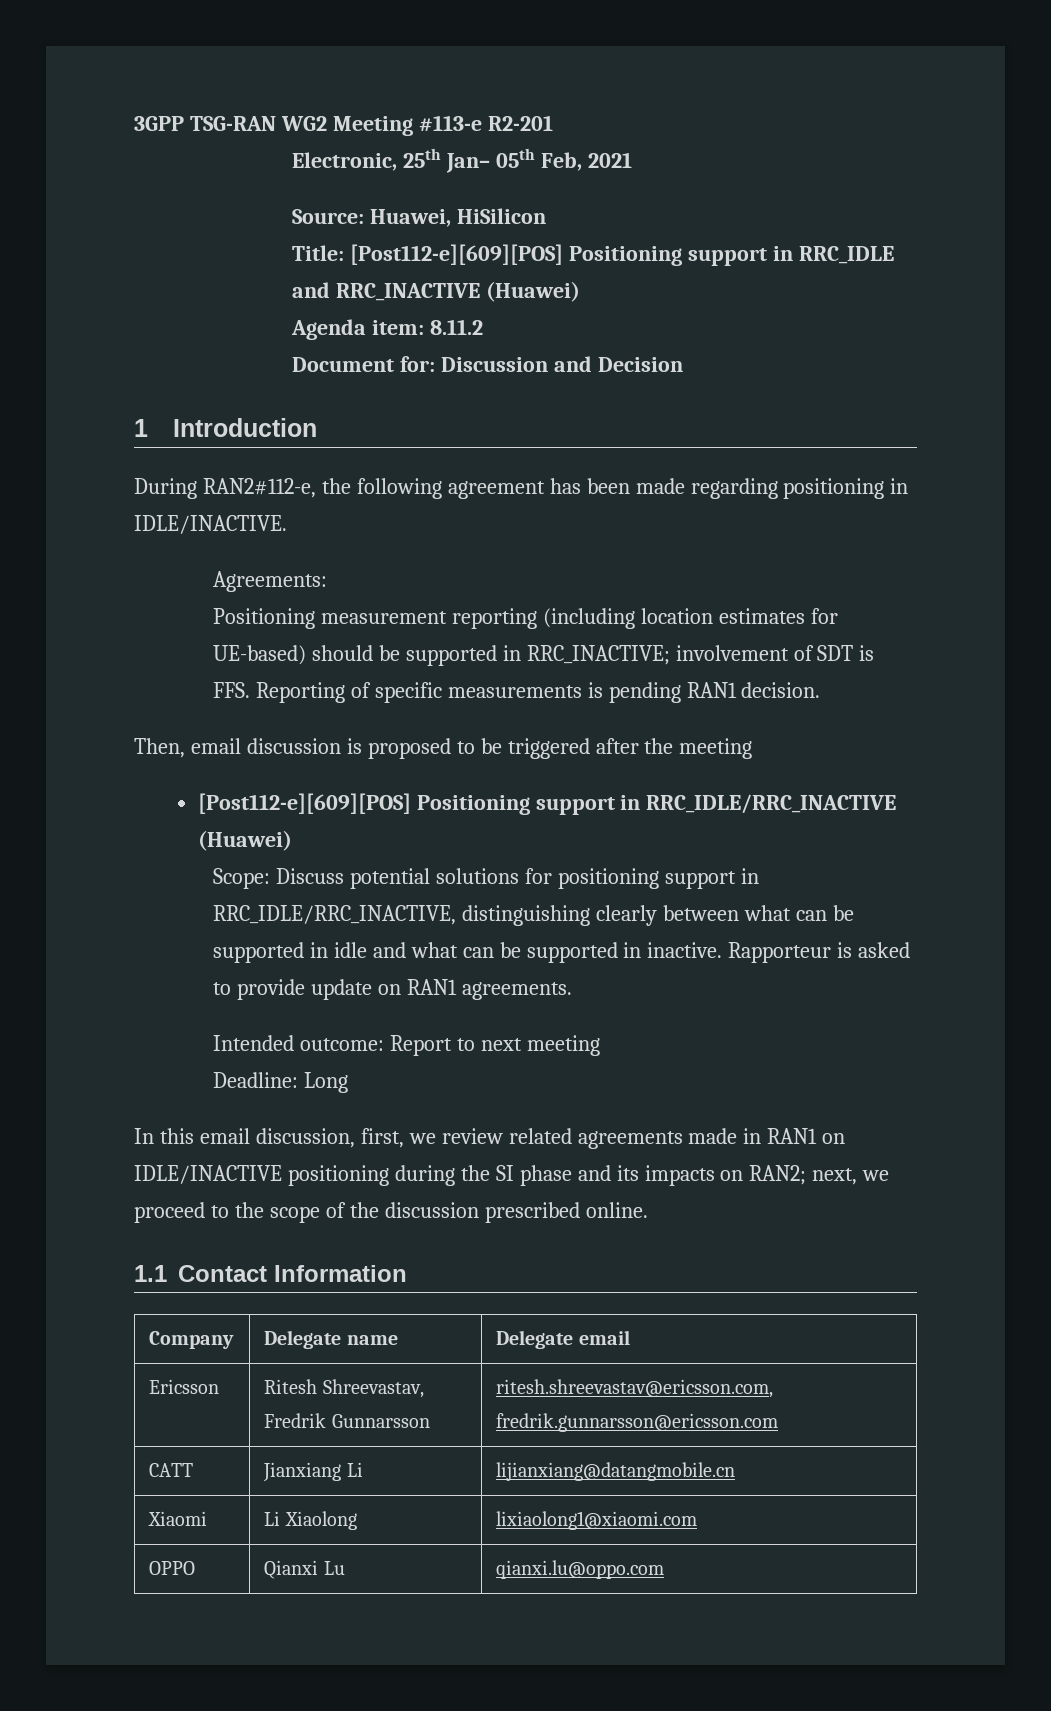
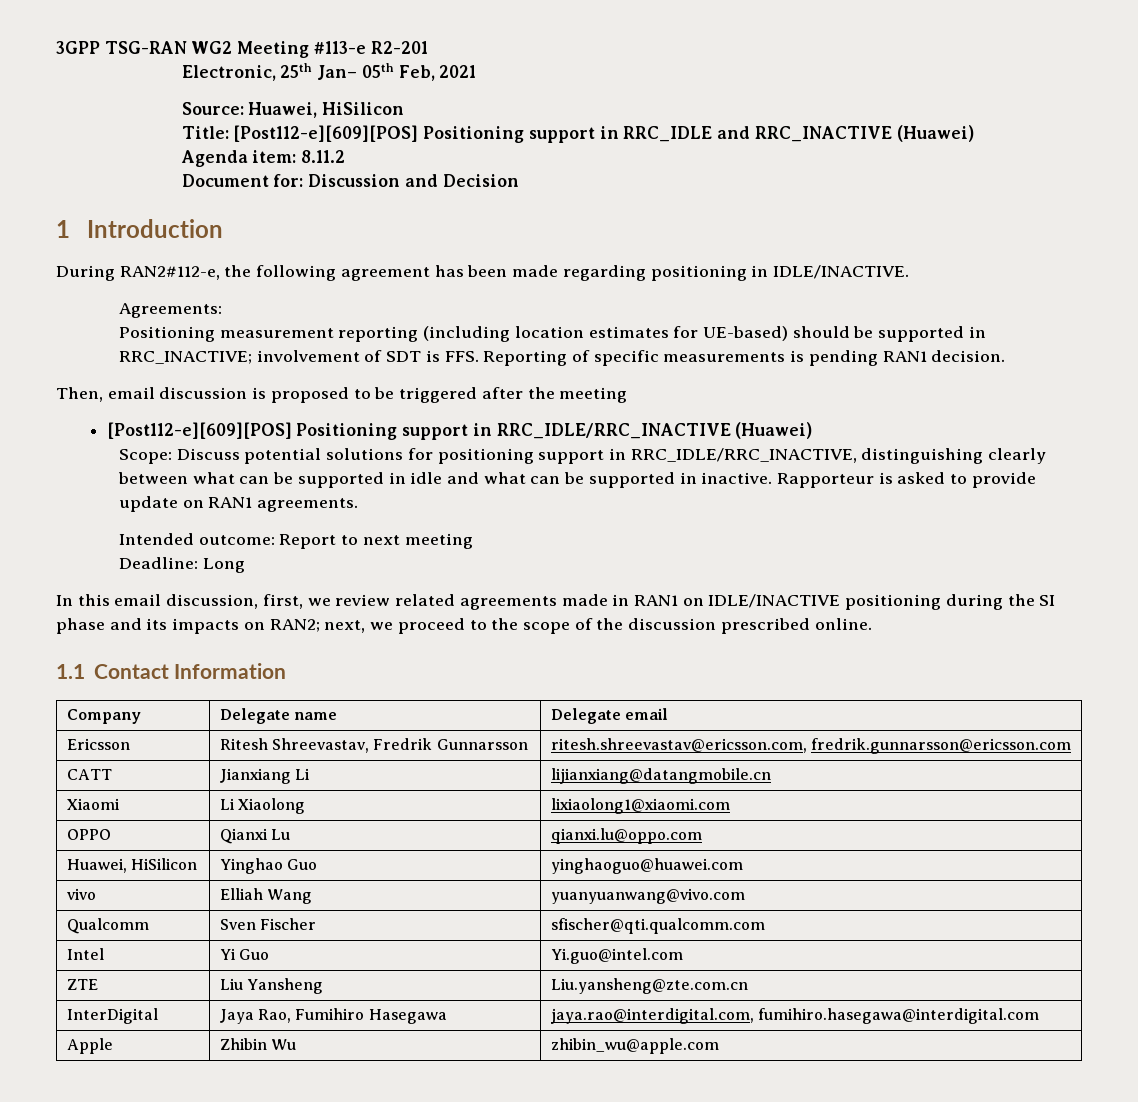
(665, 1569) none -> [66,858,198,873] [219,858,318,874] [550,858,743,874] [66,888,96,900] [219,888,313,904] [550,888,745,904] [66,918,149,934] [219,918,317,930] [550,918,765,934] [66,948,104,960] [219,948,270,960] [550,948,683,964] [66,979,98,990] [219,978,324,994] [550,978,748,994] [66,1008,158,1024] [219,1008,447,1024] [550,1008,1040,1024] [66,1038,113,1054] [219,1038,297,1050] [550,1038,719,1054] // Huawei, HiSilicon | Yinghao Guo | yinghaoguo@huawei.com // vivo | Elliah Wang | yuanyuanwang@vivo.com // Qualcomm | Sven Fischer | sfischer@qti.qualcomm.com // Intel | Yi Guo | Yi.guo@intel.com // ZTE | Liu Yansheng | Liu.yansheng@zte.com.cn // InterDigital | Jaya Rao, Fumihiro Hasegawa | jaya.rao@interdigital.com, fumihiro.hasegawa@interdigital.com // Apple | Zhibin Wu | zhibin_wu@apple.com

